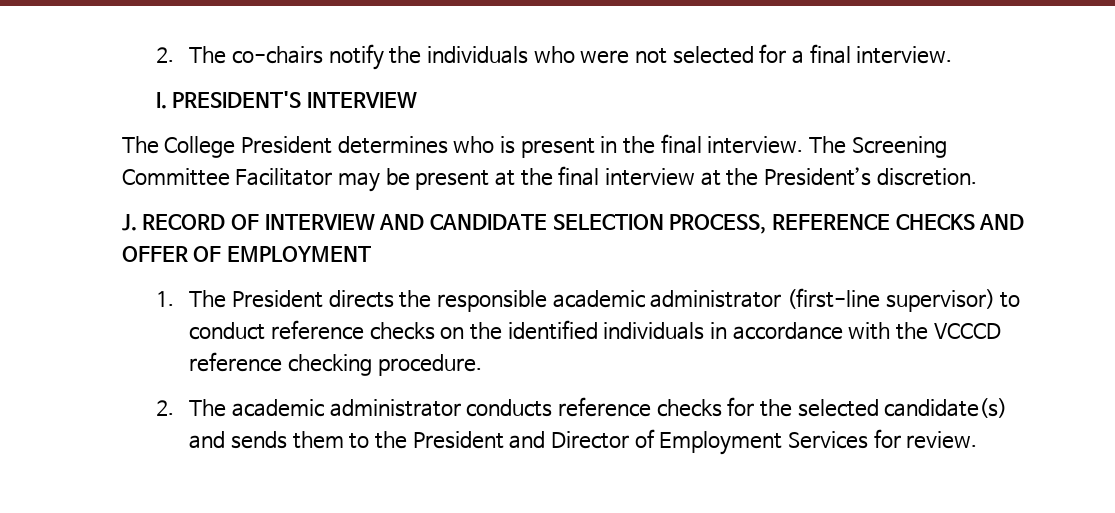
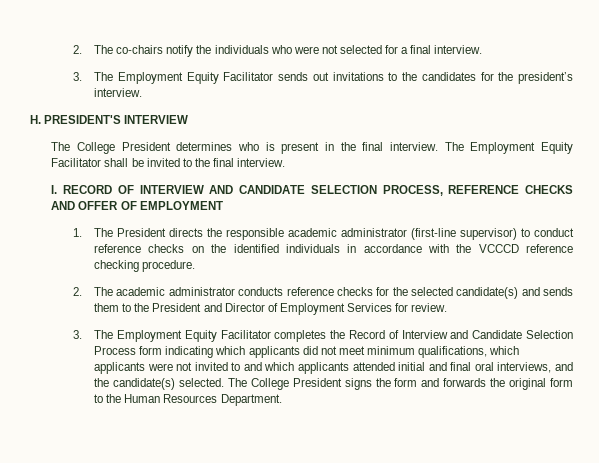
[155,92,167,109] I. -> [72,72,574,84] [94,88,143,97] [30,115,41,124] 3. The Employment Equity Facilitator sends out invitations to the candidates for the president’s interview. // H.
[851,136,947,158] [121,166,977,192] [121,214,137,231] Screening Committee Facilitator may be present at the final interview at the President’s discretion. // J. -> [470,142,574,154] [51,158,286,167] [51,185,58,194] Employment Equity Facilitator shall be invited to the final interview. // I.
(978, 440) none -> [72,330,573,342] [94,346,520,358] [94,362,573,374] [94,378,574,390] [94,394,282,406] // 3. The Employment Equity Facilitator completes the Record of Interview and Candidate Selection Process form indicating which applicants did not meet minimum qualifications, which applicants were not invited to and which applicants attended initial and final oral interviews, and the candidate(s) selected. The College President signs the form and forwards the original form to the Human Resources Department.

